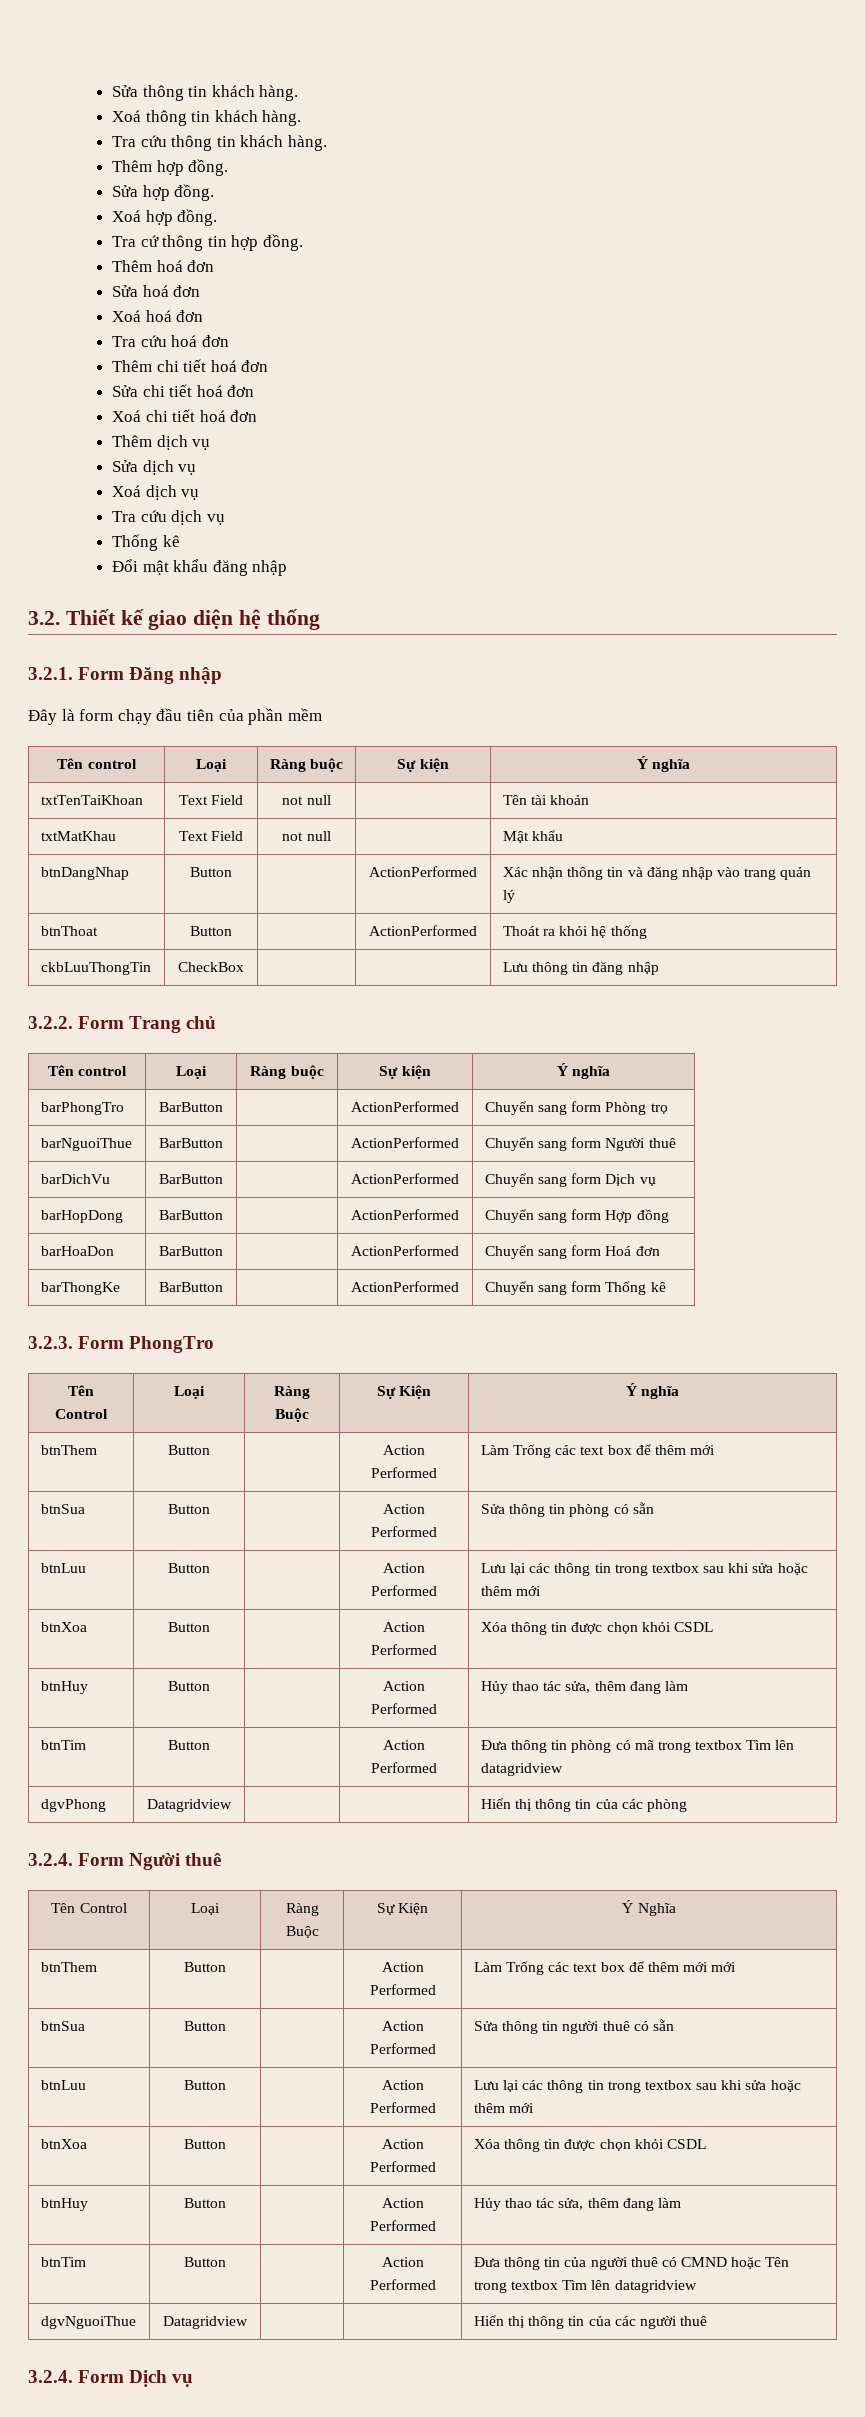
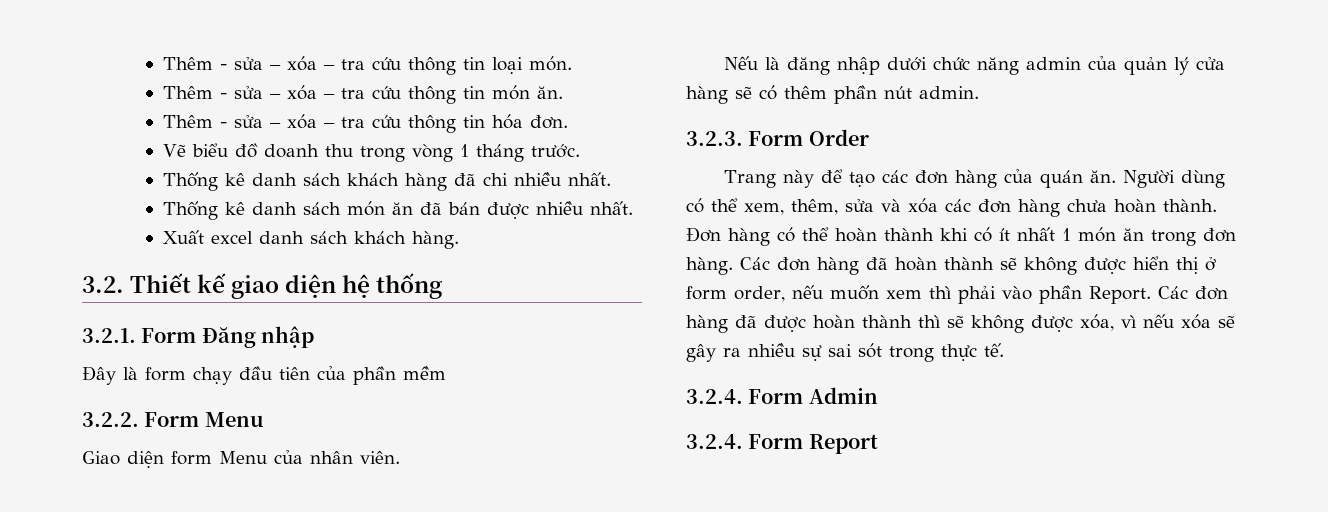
[111,85,299,101] [111,110,302,126] [111,135,327,151] [111,159,229,176] [111,184,215,201] [111,209,218,226] [111,234,303,251] [111,260,215,272] [111,285,201,297] [111,310,204,322] [111,335,229,347] [111,359,269,372] [111,384,255,397] [111,409,258,422] [111,435,211,450] [111,460,197,475] [111,485,200,500] [111,510,225,525] [111,534,180,551] [111,559,288,576] Sửa thông tin khách hàng. // Xoá thông tin khách hàng. // Tra cứu thông tin khách hàng. // Thêm hợp đồng. // Sửa hợp đồng. // Xoá hợp đồng. // Tra cứ thông tin hợp đồng. // Thêm hoá đơn // Sửa hoá đơn // Xoá hoá đơn // Tra cứu hoá đơn // Thêm chi tiết hoá đơn // Sửa chi tiết hoá đơn // Xoá chi tiết hoá đơn // Thêm dịch vụ // Sửa dịch vụ // Xoá dịch vụ // Tra cứu dịch vụ // Thống kê // Đổi mật khẩu đăng nhập -> [162,56,572,75] [162,85,563,104] [162,114,568,133] [162,143,580,162] [162,172,611,191] [162,201,633,220] [162,230,459,249] Thêm - sửa – xóa – tra cứu thông tin loại món. // Thêm - sửa – xóa – tra cứu thông tin món ăn. // Thêm - sửa – xóa – tra cứu thông tin hóa đơn. // Vẽ biểu đồ doanh thu trong vòng 1 tháng trước. // Thống kê danh sách khách hàng đã chi nhiều nhất. // Thống kê danh sách món ăn đã bán được nhiều nhất. // Xuất excel danh sách khách hàng.
[57,758,137,769] [195,759,227,772] [269,758,344,772] [397,758,449,772] [636,756,691,772] [40,795,143,805] [178,795,244,805] [282,795,331,805] [502,795,590,805] [40,831,116,841] [178,831,244,841] [282,831,331,841] [502,830,564,843] [40,867,129,880] [189,867,232,877] [369,866,477,877] [502,866,812,880] [502,890,515,903] [40,926,98,936] [189,926,232,936] [369,925,477,936] [502,925,647,939] [40,962,151,975] [177,962,244,972] [502,961,659,975] [28,1016,217,1033] [47,1065,128,1076] [175,1066,207,1079] [250,1065,324,1079] [379,1065,431,1079] [556,1063,611,1079] [40,1102,124,1115] [159,1102,223,1112] [351,1101,459,1112] [484,1101,668,1115] [40,1138,132,1151] [159,1138,223,1148] [351,1137,459,1148] [484,1137,676,1151] [40,1174,110,1184] [159,1174,223,1184] [351,1173,459,1184] [484,1173,656,1187] [40,1210,123,1223] [159,1210,223,1220] [351,1209,459,1220] [484,1209,669,1223] [40,1246,114,1256] [159,1246,223,1256] [351,1245,459,1256] [484,1245,660,1259] [40,1282,120,1295] [159,1282,223,1292] [351,1281,459,1292] [484,1281,666,1295] [28,1336,215,1353] [68,1385,94,1396] [55,1409,108,1419] [173,1386,205,1399] [274,1386,310,1399] [275,1408,309,1422] [376,1385,432,1399] [625,1383,680,1399] [40,1445,97,1455] [168,1445,210,1455] [383,1445,425,1455] [371,1467,437,1478] [480,1444,716,1458] [40,1504,85,1514] [168,1504,210,1514] [383,1504,425,1514] [371,1526,437,1537] [480,1502,654,1517] [40,1563,86,1573] [168,1563,210,1573] [383,1563,425,1573] [371,1585,437,1596] [480,1562,808,1576] [480,1586,542,1596] [40,1622,87,1632] [168,1622,210,1632] [383,1622,425,1632] [371,1644,437,1655] [480,1622,713,1635] [40,1681,88,1694] [168,1681,210,1691] [383,1681,425,1691] [371,1703,437,1714] [480,1681,688,1694] [40,1740,86,1750] [168,1740,210,1750] [383,1740,425,1750] [371,1762,437,1773] [480,1740,795,1753] [480,1763,563,1776] [40,1799,106,1812] [147,1799,232,1812] [480,1798,687,1812] [28,1853,222,1870] [51,1903,127,1913] [190,1903,220,1915] [285,1903,319,1916] [285,1926,319,1938] [376,1903,429,1915] [622,1900,676,1916] [40,1962,97,1972] [183,1962,226,1972] [381,1962,424,1972] [369,1984,436,1995] [473,1961,737,1975] [40,2021,85,2031] [183,2021,226,2031] [381,2021,424,2031] [369,2043,436,2054] [473,2019,674,2034] [40,2080,86,2090] [183,2080,226,2090] [381,2080,424,2090] [369,2102,436,2113] [473,2079,801,2093] [473,2103,535,2113] [40,2139,87,2149] [183,2139,226,2149] [381,2139,424,2149] [369,2161,436,2172] [473,2139,706,2152] [40,2198,88,2211] [183,2198,226,2208] [381,2198,424,2208] [369,2220,436,2231] [473,2198,681,2211] [40,2257,86,2267] [183,2257,226,2267] [381,2257,424,2267] [369,2279,436,2290] [473,2256,790,2270] [473,2280,697,2293] [40,2316,136,2329] [163,2316,248,2329] [473,2315,708,2329] [28,2370,194,2387] // Tên control | Loại | Ràng buộc | Sự kiện | Ý nghĩa // txtTenTaiKhoan | Text Field | not null | | Tên tài khoản // txtMatKhau | Text Field | not null | | Mật khẩu // btnDangNhap | Button | | ActionPerformed | Xác nhận thông tin và đăng nhập vào trang quản lý // btnThoat | Button | | ActionPerformed | Thoát ra khỏi hệ thống // ckbLuuThongTin | CheckBox | | | Lưu thông tin đăng nhập // 3.2.2. Form Trang chủ // Tên control | Loại | Ràng buộc | Sự kiện | Ý nghĩa // barPhongTro | BarButton | | ActionPerformed | Chuyển sang form Phòng trọ // barNguoiThue | BarButton | | ActionPerformed | Chuyển sang form Người thuê // barDichVu | BarButton | | ActionPerformed | Chuyển sang form Dịch vụ // barHopDong | BarButton | | ActionPerformed | Chuyển sang form Hợp đồng // barHoaDon | BarButton | | ActionPerformed | Chuyển sang form Hoá đơn // barThongKe | BarButton | | ActionPerformed | Chuyển sang form Thống kê // 3.2.3. Form PhongTro // Tên Control | Loại | Ràng Buộc | Sự Kiện | Ý nghĩa // btnThem | Button | | Action Performed | Làm Trống các text box để thêm mới // btnSua | Button | | Action Performed | Sửa thông tin phòng có sẵn // btnLuu | Button | | Action Performed | Lưu lại các thông tin trong textbox sau khi sửa hoặc thêm mới // btnXoa | Button | | Action Performed | Xóa thông tin được chọn khỏi CSDL // btnHuy | Button | | Action Performed | Hủy thao tác sửa, thêm đang làm // btnTim | Button | | Action Performed | Đưa thông tin phòng có mã trong textbox Tìm lên datagridview // dgvPhong | Datagridview | | | Hiển thị thông tin của các phòng // 3.2.4. Form Người thuê // Tên Control | Loại | Ràng Buộc | Sự Kiện | Ý Nghĩa // btnThem | Button | | Action Performed | Làm Trống các text box để thêm mới mới // btnSua | Button | | Action Performed | Sửa thông tin người thuê có sẵn // btnLuu | Button | | Action Performed | Lưu lại các thông tin trong textbox sau khi sửa hoặc thêm mới // btnXoa | Button | | Action Performed | Xóa thông tin được chọn khỏi CSDL // btnHuy | Button | | Action Performed | Hủy thao tác sửa, thêm đang làm // btnTim | Button | | Action Performed | Đưa thông tin của người thuê có CMND hoặc Tên trong textbox Tìm lên datagridview // dgvNguoiThue | Datagridview | | | Hiển thị thông tin của các người thuê // 3.2.4. Form Dịch vụ -> [82,412,264,427] [82,450,400,469] [724,56,1226,75] [686,85,979,104] [686,129,869,146] [724,169,1226,188] [686,198,1217,217] [686,227,1236,246] [686,256,1216,275] [686,285,1228,304] [686,314,1235,333] [686,343,1004,362] [686,387,878,404] [686,434,878,454] // 3.2.2. Form Menu // Giao diện form Menu của nhân viên. // Nếu là đăng nhập dưới chức năng admin của quản lý cửa hàng sẽ có thêm phần nút admin. // 3.2.3. Form Order // Trang này để tạo các đơn hàng của quán ăn. Người dùng có thể xem, thêm, sửa và xóa các đơn hàng chưa hoàn thành. Đơn hàng có thể hoàn thành khi có ít nhất 1 món ăn trong đơn hàng. Các đơn hàng đã hoàn thành sẽ không được hiển thị ở form order, nếu muốn xem thì phải vào phần Report. Các đơn hàng đã được hoàn thành thì sẽ không được xóa, vì nếu xóa sẽ gây ra nhiều sự sai sót trong thực tế. // 3.2.4. Form Admin // 3.2.4. Form Report

